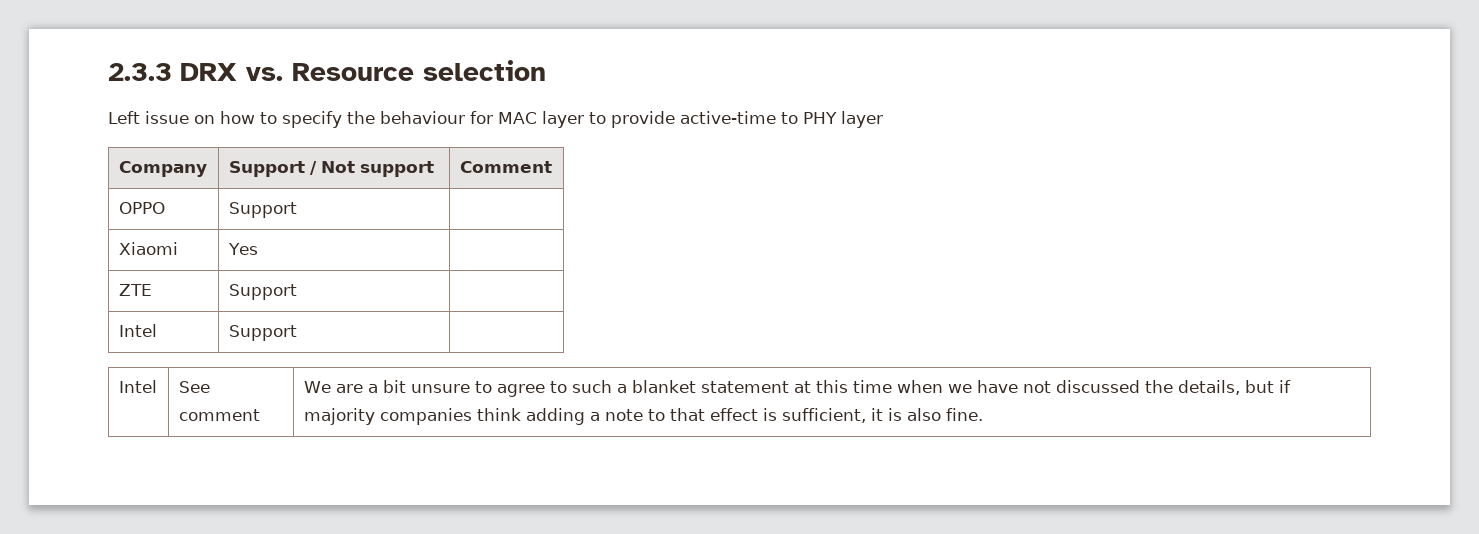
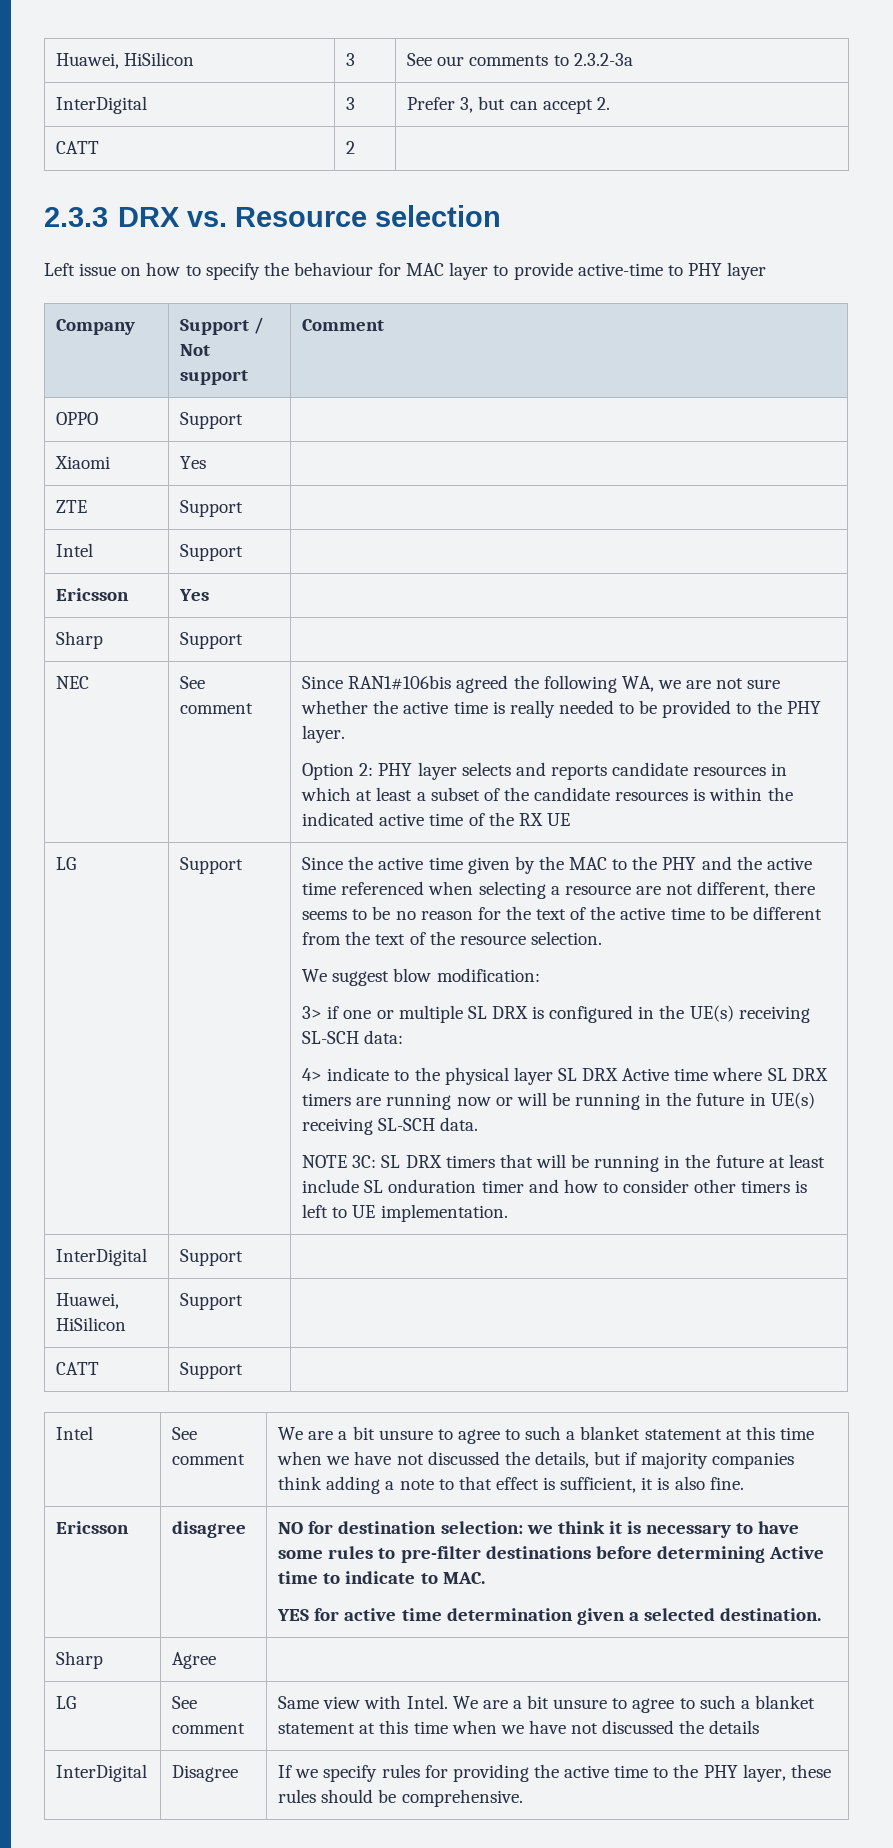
(108, 72) none -> [56,52,195,69] [346,53,356,66] [407,53,633,66] [56,96,148,114] [346,97,356,110] [407,96,610,114] [56,141,100,154] [346,141,356,154] Huawei, HiSilicon | 3 | See our comments to 2.3.2-3a // InterDigital | 3 | Prefer 3, but can accept 2. // CATT | 2 | //
(297, 333) none -> [56,588,130,601] [179,589,210,601] [56,631,104,649] [180,632,244,649] [56,676,90,689] [180,676,206,689] [180,703,254,714] [302,675,781,693] [301,700,821,718] [302,725,346,743] [302,762,788,780] [301,787,793,801] [302,812,570,826] [56,857,77,870] [180,857,244,874] [302,856,812,874] [302,881,816,899] [302,906,822,920] [302,931,602,945] [302,968,540,986] [302,1005,810,1023] [302,1030,404,1044] [302,1067,828,1085] [302,1092,815,1110] [302,1117,479,1135] [302,1154,825,1172] [302,1179,808,1193] [302,1204,508,1222] [56,1248,148,1266] [180,1249,244,1266] [56,1293,120,1309] [56,1317,127,1331] [180,1293,244,1310] [56,1362,100,1375] [180,1362,244,1379] // Ericsson | Yes | // Sharp | Support | // NEC | See comment | Since RAN1#106bis agreed the following WA, we are not sure whether the active time is really needed to be provided to the PHY layer. // Option 2: PHY layer selects and reports candidate resources in which at least a subset of the candidate resources is within the indicated active time of the RX UE // LG | Support | Since the active time given by the MAC to the PHY and the active time referenced when selecting a resource are not different, there seems to be no reason for the text of the active time to be different from the text of the resource selection. // We suggest blow modification: // 3> if one or multiple SL DRX is configured in the UE(s) receiving SL-SCH data: // 4> indicate to the physical layer SL DRX Active time where SL DRX timers are running now or will be running in the future in UE(s) receiving SL-SCH data. // NOTE 3C: SL DRX timers that will be running in the future at least include SL onduration timer and how to consider other timers is left to UE implementation. // InterDigital | Support | // Huawei, HiSilicon | Support | // CATT | Support |
(983, 414) none -> [56,1521,130,1534] [172,1521,247,1538] [278,1521,800,1538] [278,1546,825,1563] [278,1571,485,1584] [277,1608,822,1625] [56,1651,104,1669] [172,1652,217,1669] [56,1696,77,1709] [172,1696,198,1709] [172,1723,246,1734] [278,1695,815,1713] [278,1720,760,1734] [56,1764,148,1782] [172,1765,239,1782] [278,1764,831,1782] [278,1789,523,1807] // Ericsson | disagree | NO for destination selection: we think it is necessary to have some rules to pre-filter destinations before determining Active time to indicate to MAC. // YES for active time determination given a selected destination. // Sharp | Agree | // LG | See comment | Same view with Intel. We are a bit unsure to agree to such a blanket statement at this time when we have not discussed the details // InterDigital | Disagree | If we specify rules for providing the active time to the PHY layer, these rules should be comprehensive.

